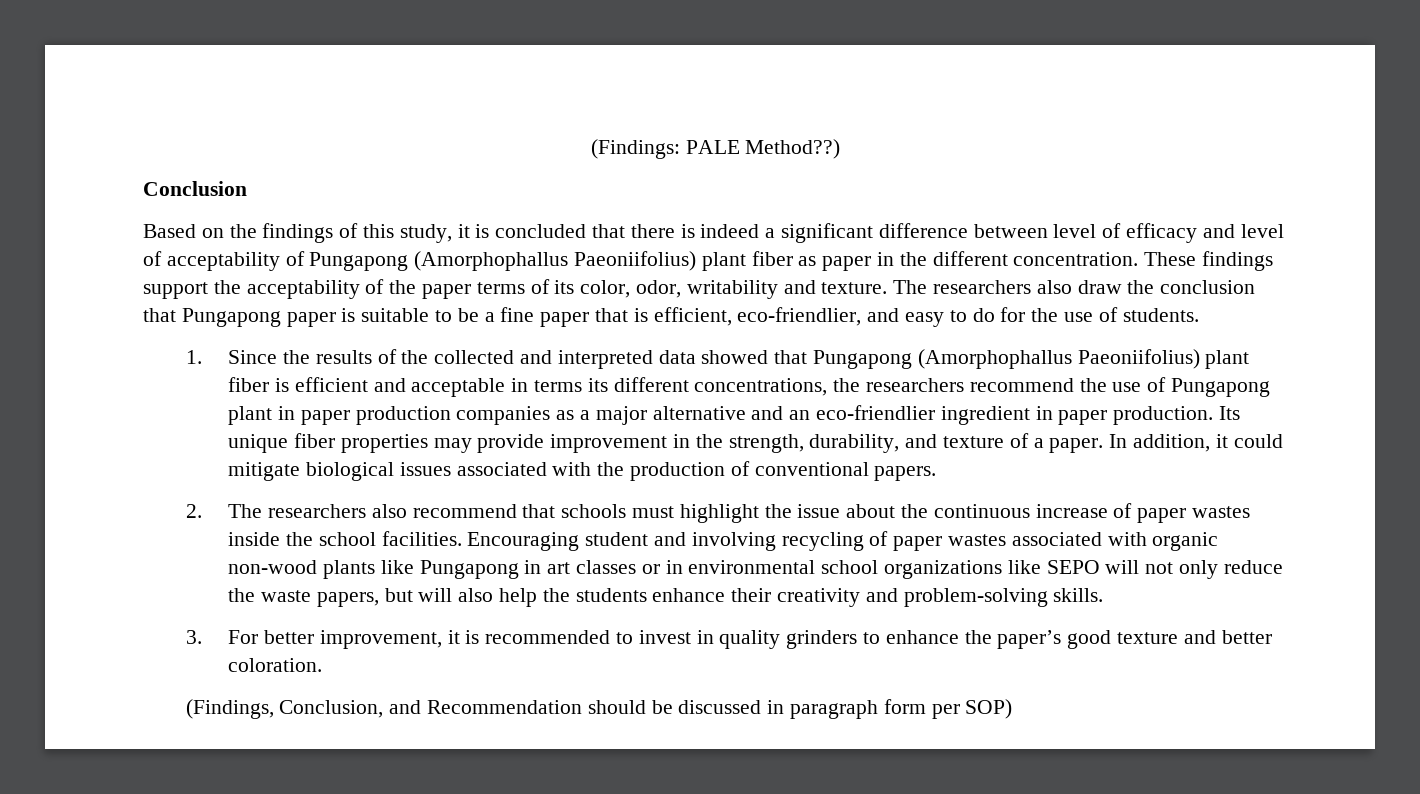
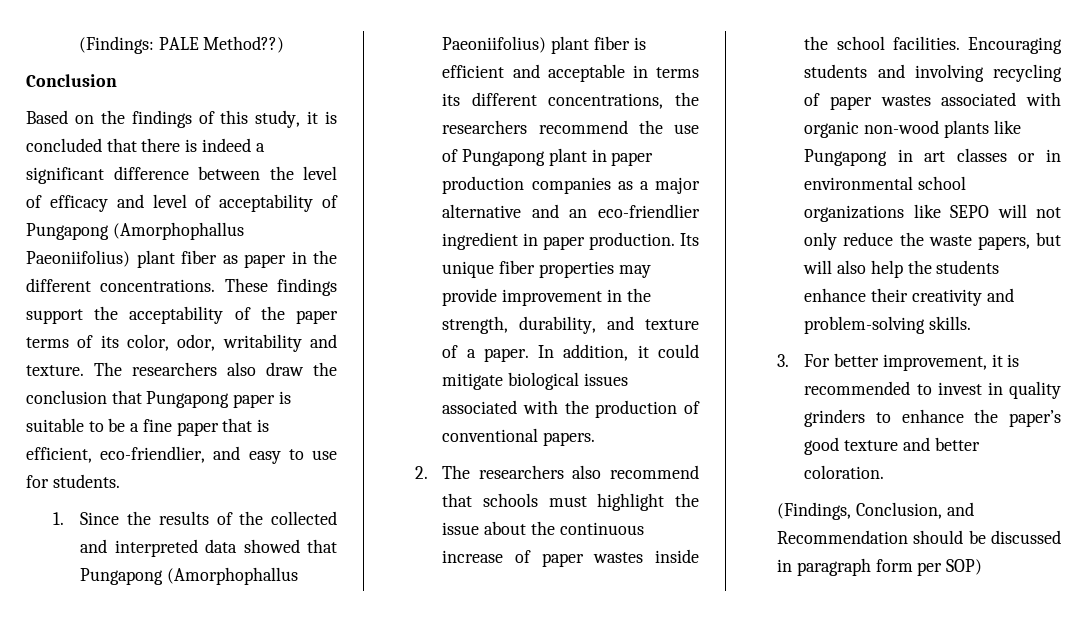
(1048, 231) none -> [269,166,294,180] the
[1013,252,1139,266] concentration. -> [100,279,216,292] concentrations.
[972,307,1118,322] do for the use of -> [311,450,337,460] [26,475,49,488] use for
[585,532,649,546] student -> [804,64,868,78] students

